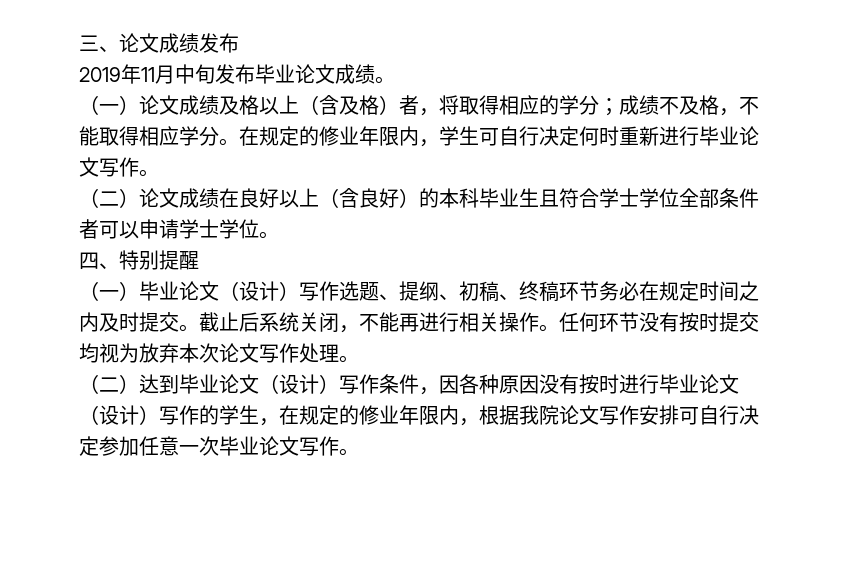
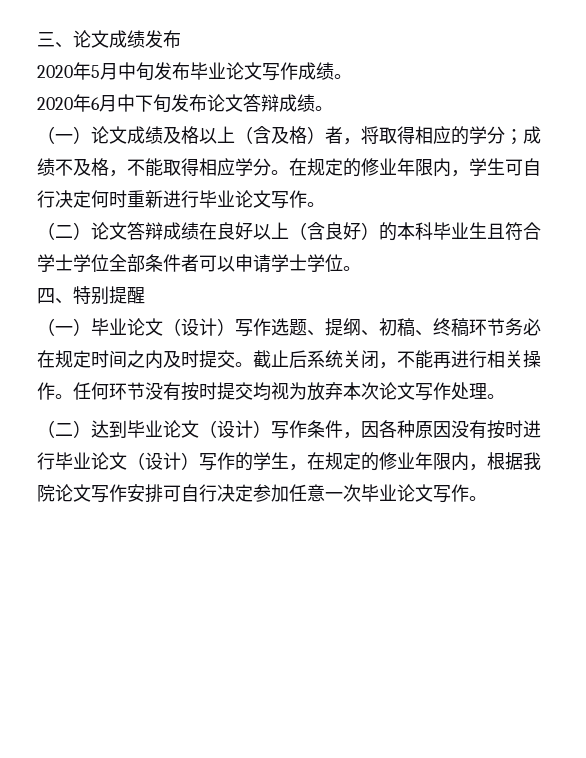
[79,64,155,84] 2019年11 -> [37,62,100,80] 2020年5
(335, 74) none -> [262,62,352,81] [37,94,279,113] 写作成绩。 // 2020年6月中下旬发布论文答辩
(179, 198) none -> [127,222,163,240] 答辩

